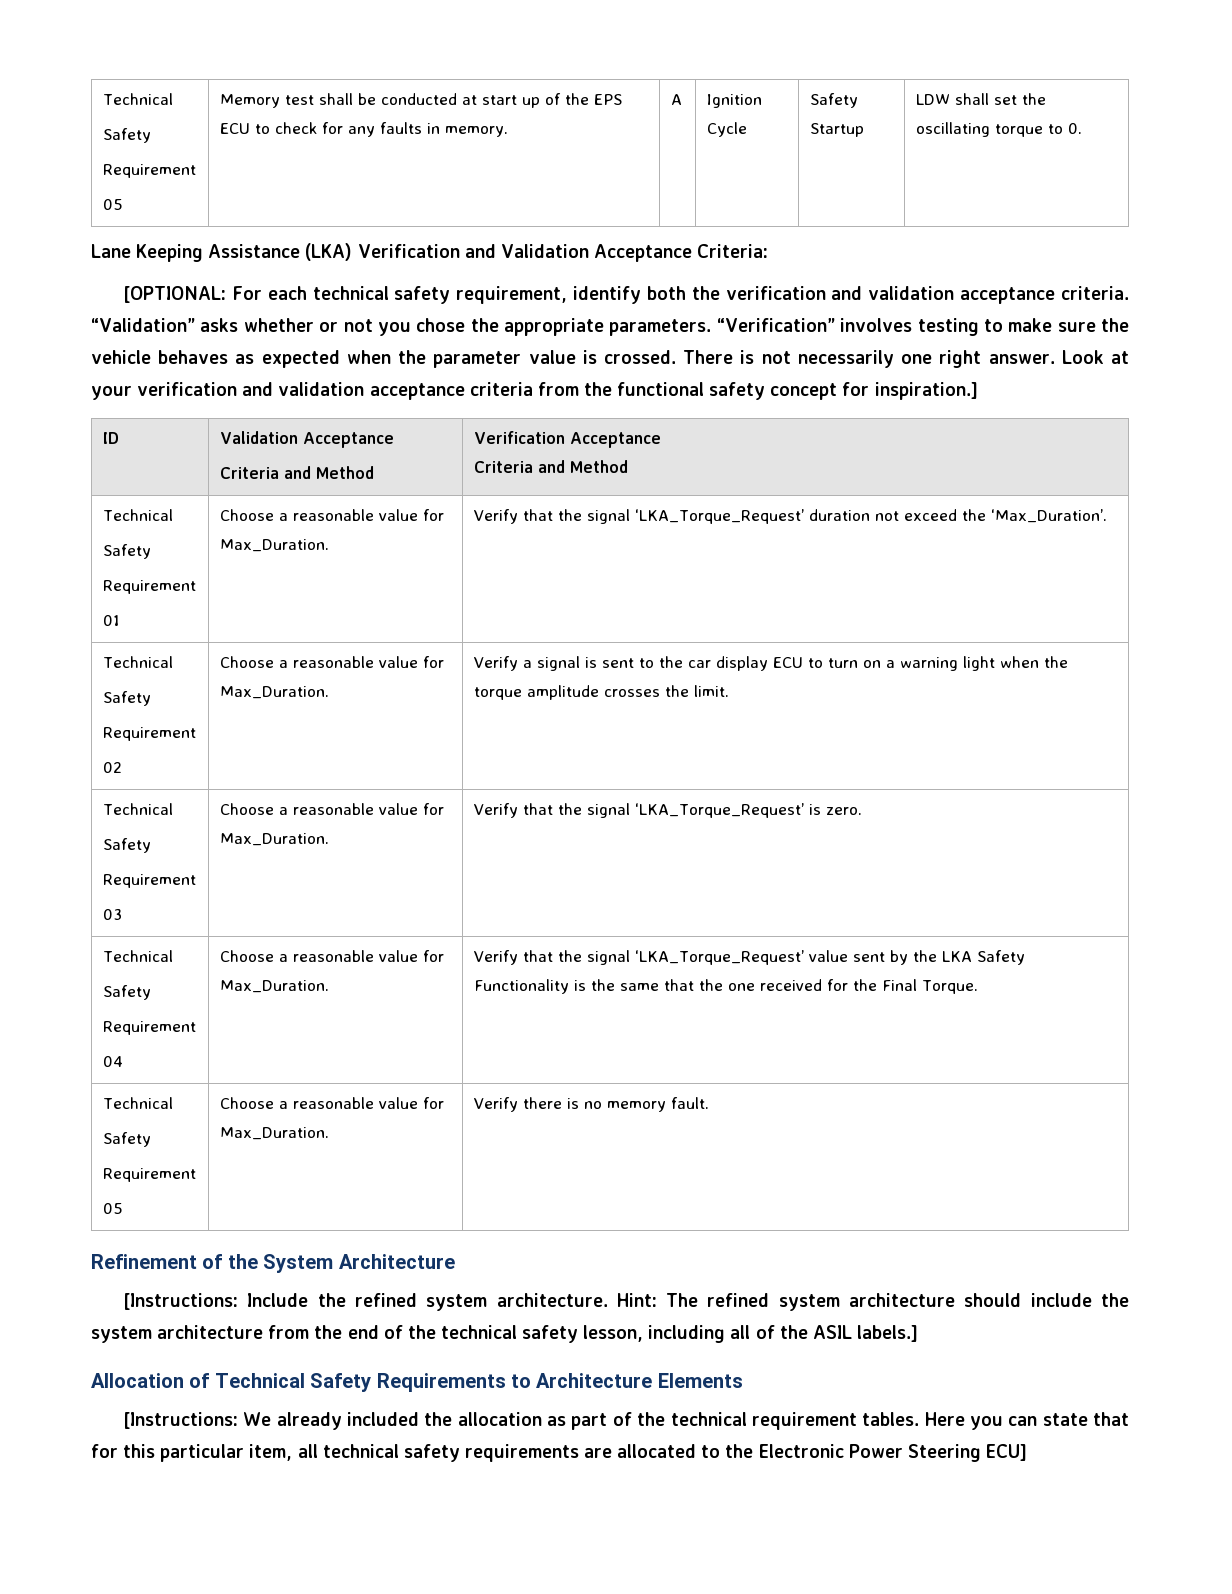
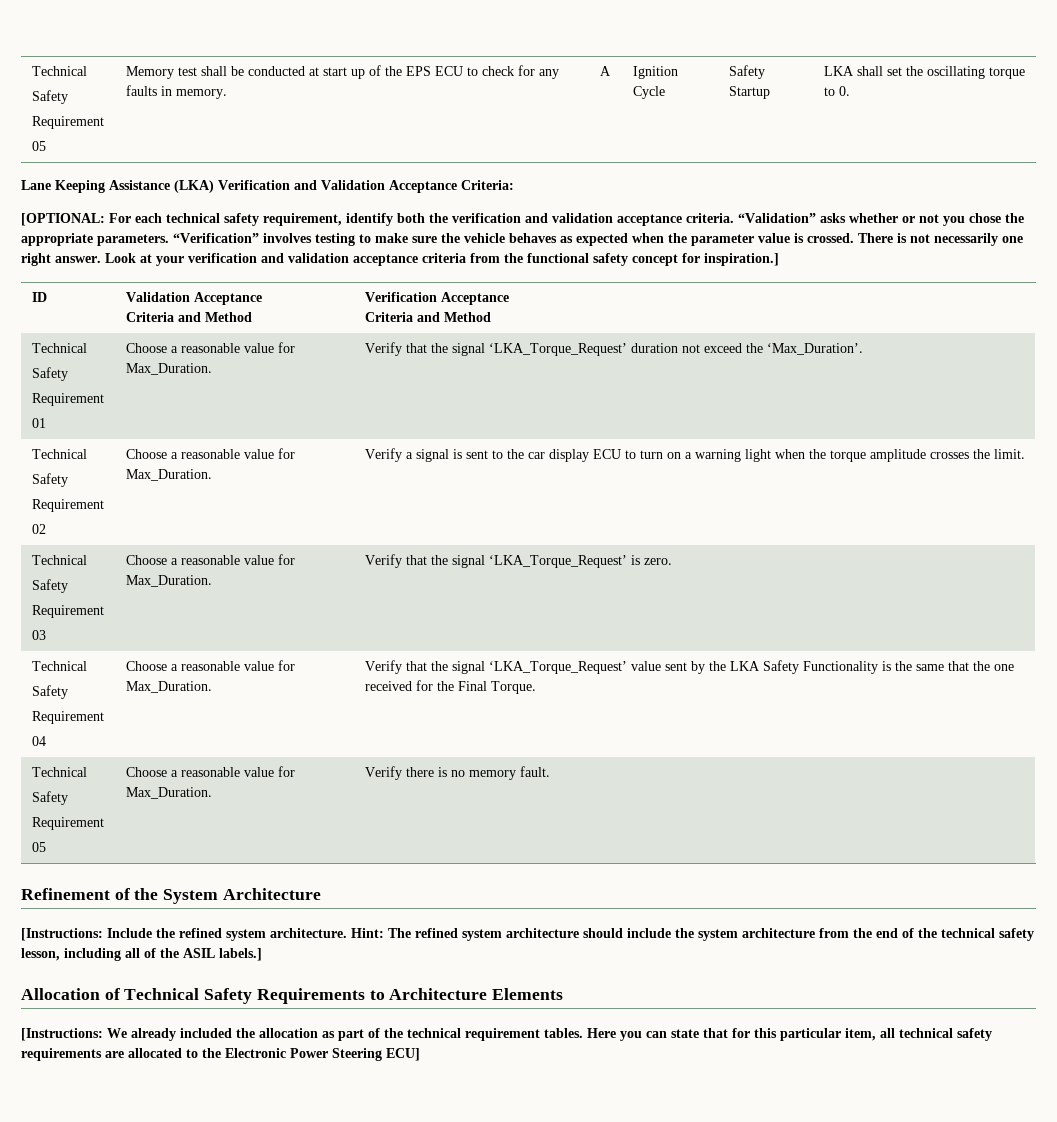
[915,94,950,105] LDW -> [823,66,854,76] LKA

